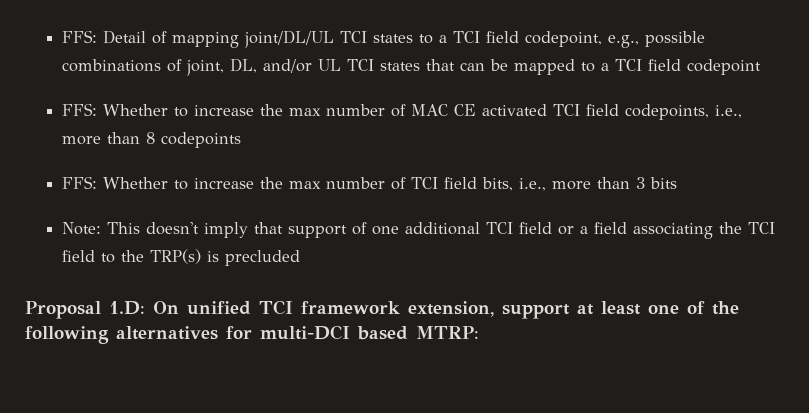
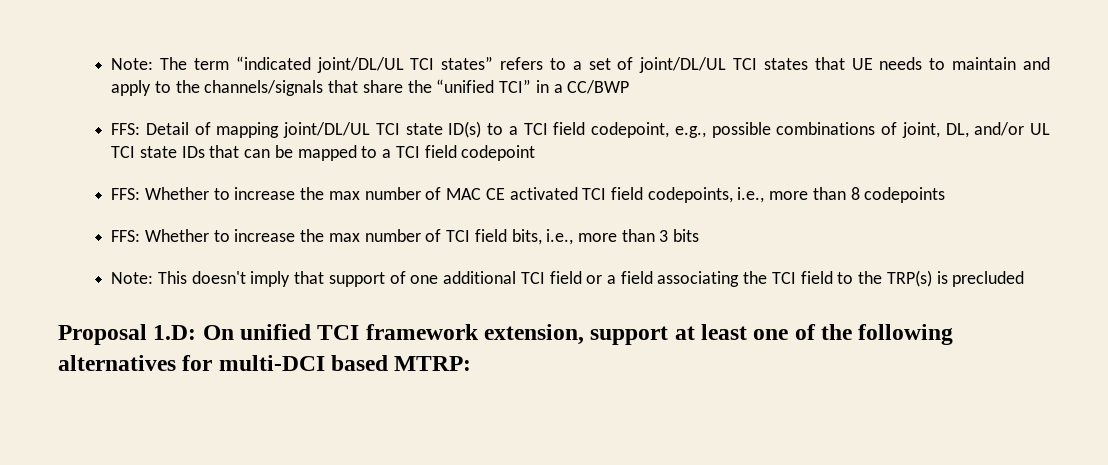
(62, 36) none -> [111,56,1050,73] [111,79,630,96] Note: The term “indicated joint/DL/UL TCI states” refers to a set of joint/DL/UL TCI states that UE needs to maintain and apply to the channels/signals that share the “unified TCI” in a CC/BWP //
[373,34,414,43] states -> [405,121,482,138] state ID(s)
[380,62,421,71] states -> [139,146,205,158] state IDs

